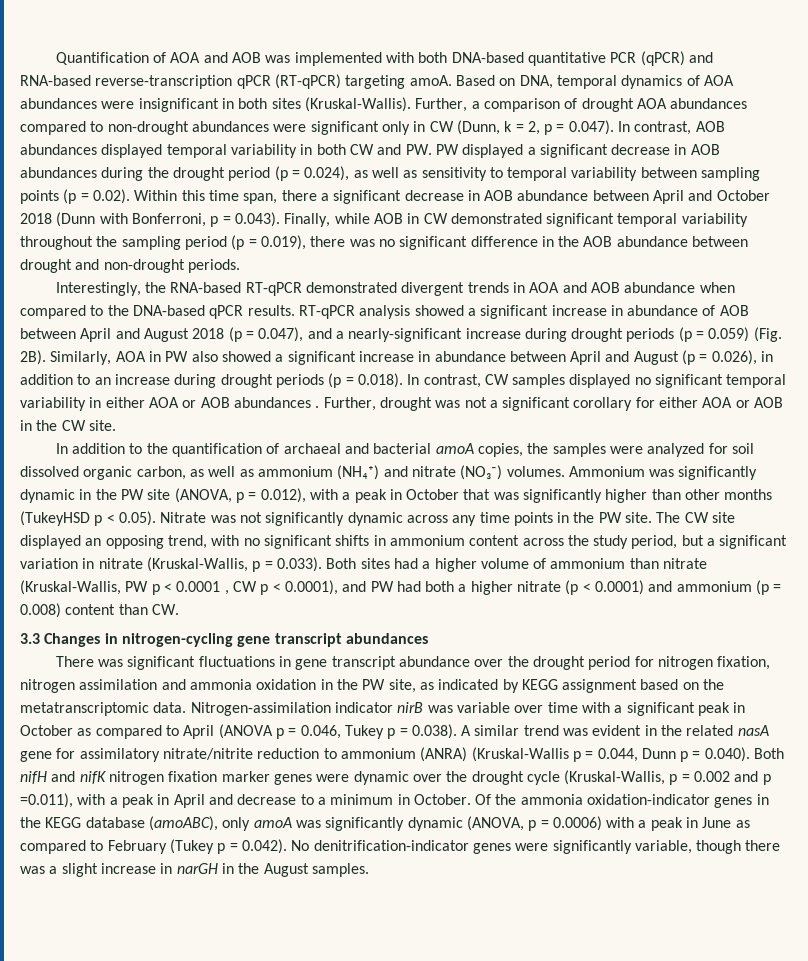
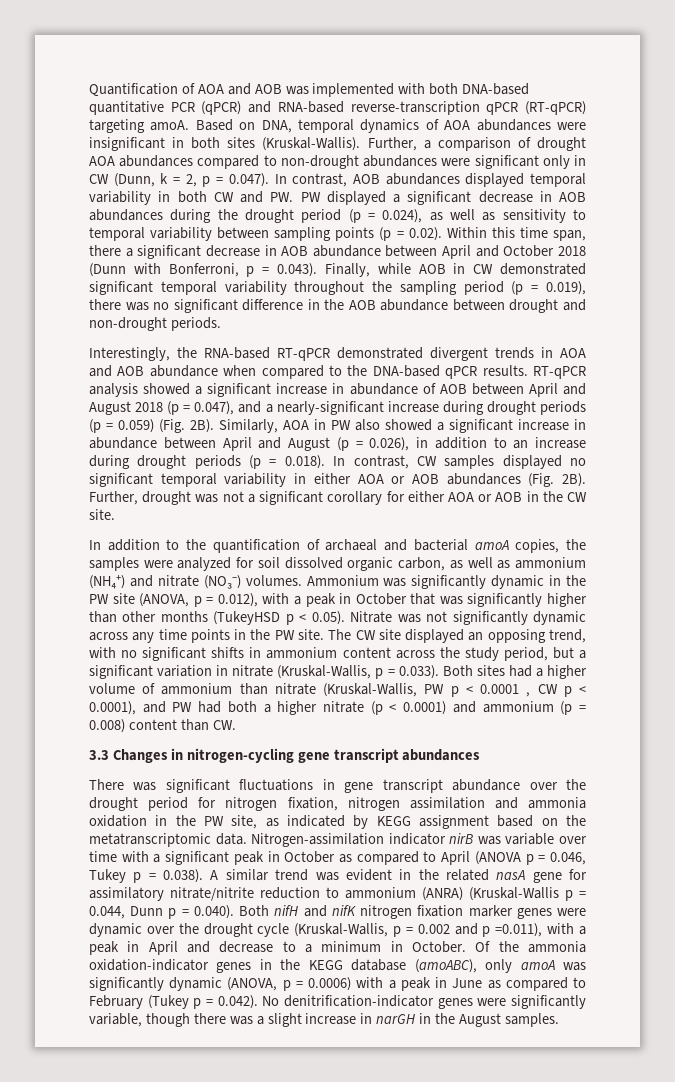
[315,406,320,408] . -> [528,473,586,487] (Fig. 2B).

